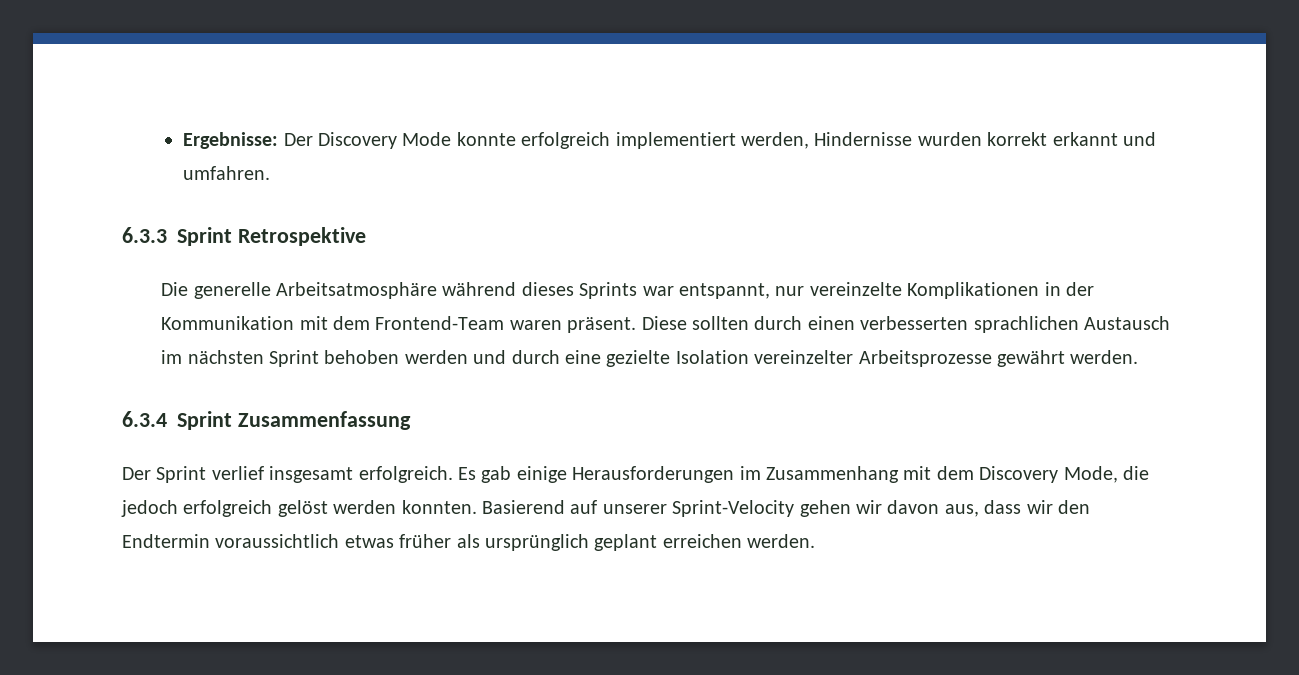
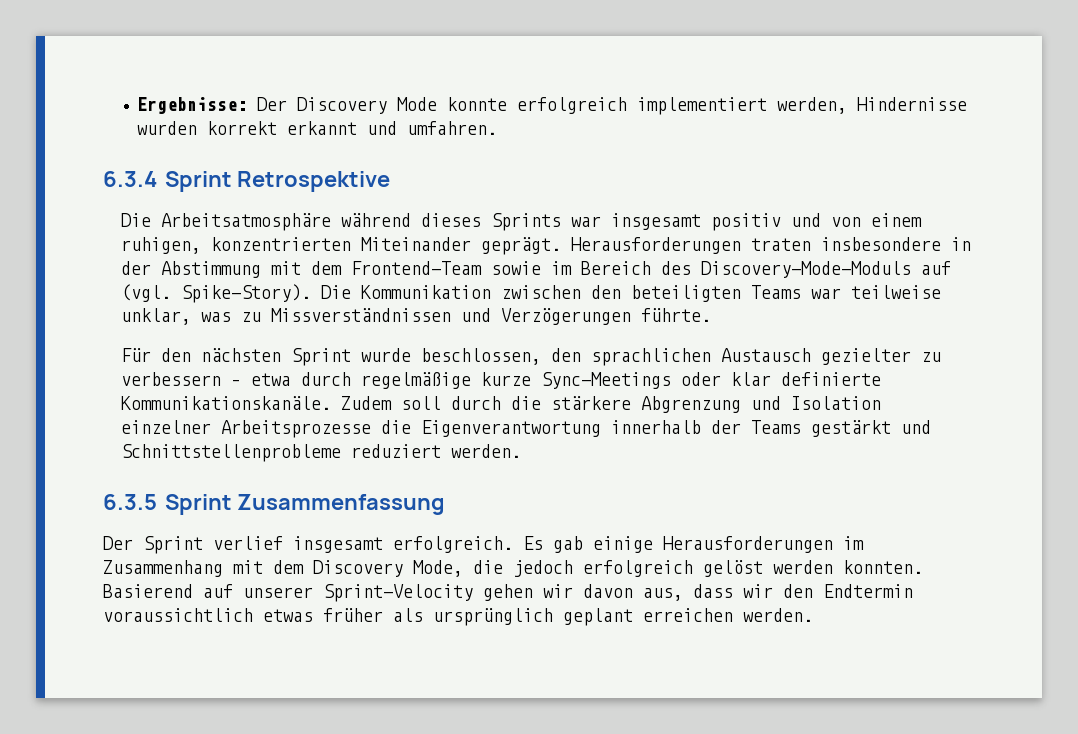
[122,227,167,243] 6.3.3 -> [103,171,157,187] 6.3.4
[193,282,271,299] generelle -> (151, 220) none
[679,282,1040,299] entspannt, nur vereinzelte Komplikationen -> [610,213,922,231] [120,237,941,255] insgesamt positiv und von einem ruhigen, konzentrierten Miteinander geprägt. Herausforderungen traten insbesondere
[161,316,295,330] Kommunikation -> [160,261,261,278] Abstimmung
[509,316,1171,333] [161,350,1066,367] waren präsent. Diese sollten durch einen verbesserten sprachlichen Austausch im nächsten Sprint behoben werden und durch eine gezielte Isolation vereinzelter Arbeitsprozesse gewährt -> [490,261,951,278] [120,284,941,303] [120,308,711,325] [120,348,941,366] [120,372,881,389] [120,396,881,413] [120,420,931,438] [120,444,441,462] sowie im Bereich des Discovery-Mode-Moduls auf (vgl. Spike-Story). Die Kommunikation zwischen den beteiligten Teams war teilweise unklar, was zu Missverständnissen und Verzögerungen führte. // Für den nächsten Sprint wurde beschlossen, den sprachlichen Austausch gezielter zu verbessern – etwa durch regelmäßige kurze Sync-Meetings oder klar definierte Kommunikationskanäle. Zudem soll durch die stärkere Abgrenzung und Isolation einzelner Arbeitsprozesse die Eigenverantwortung innerhalb der Teams gestärkt und Schnittstellenprobleme reduziert
[122,411,167,427] 6.3.4 -> [103,494,157,510] 6.3.5

